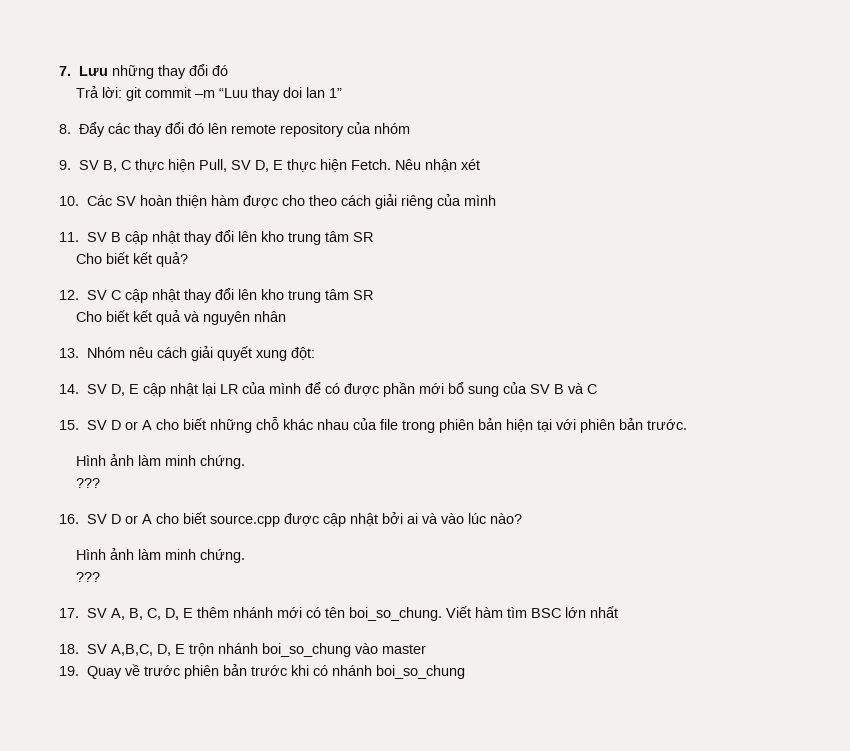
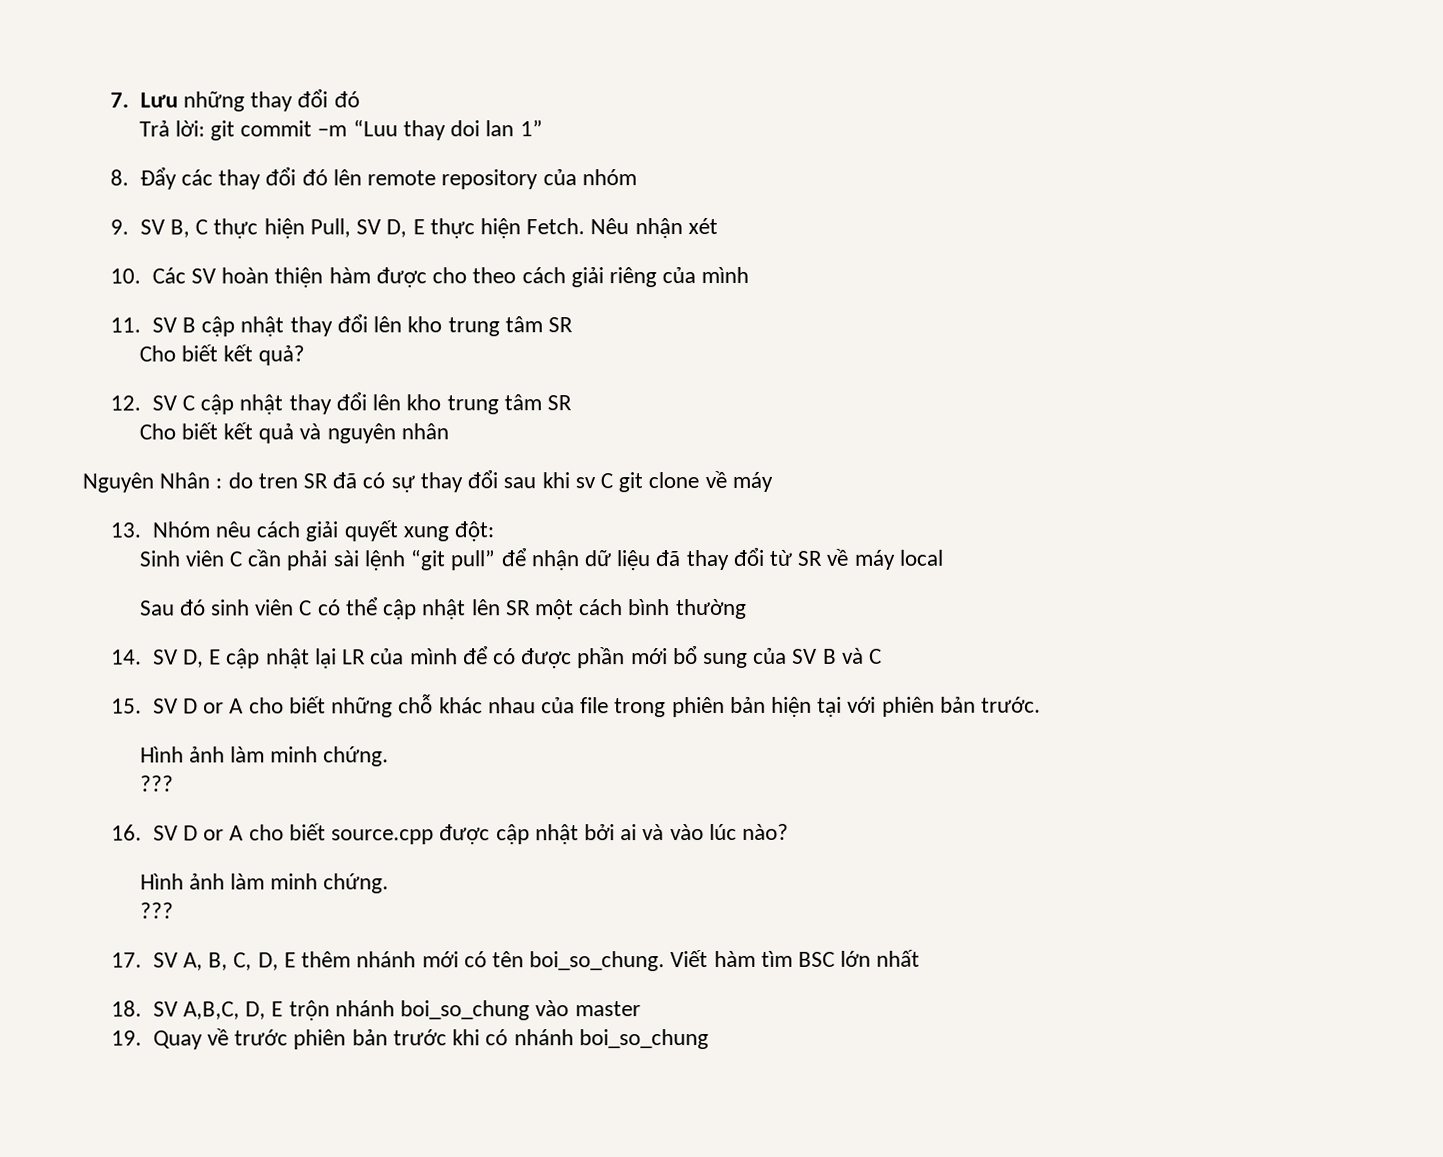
(286, 316) none -> [82,470,773,493] // Nguyên Nhân : do tren SR đã có sự thay đổi sau khi sv C git clone về máy
(315, 353) none -> [138,547,943,571] [139,597,747,620] // Sinh viên C cần phải sài lệnh “git pull” để nhận dữ liệu đã thay đổi từ SR về máy local // Sau đó sinh viên C có thể cập nhật lên SR một cách bình thường

